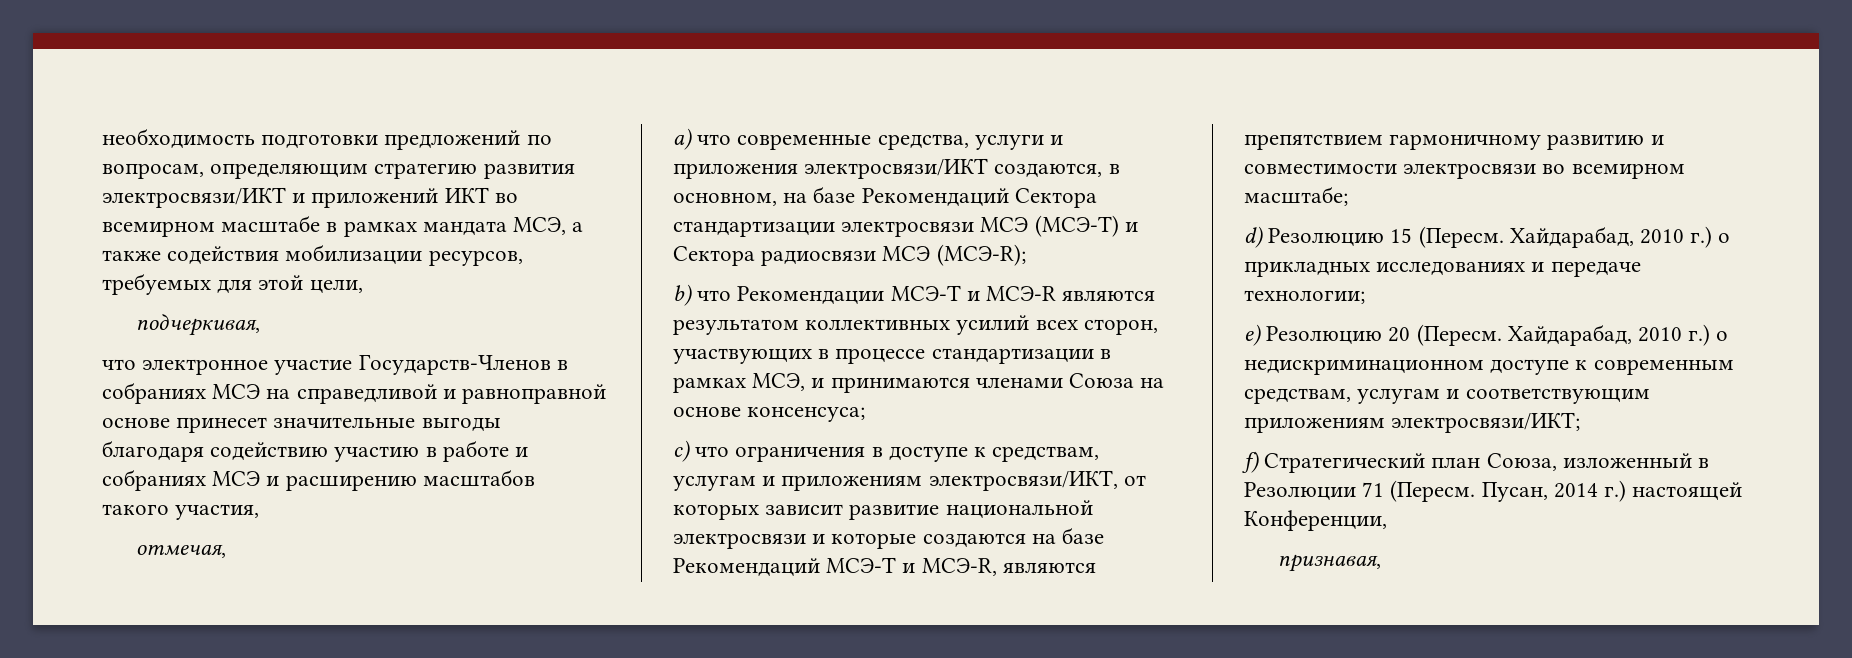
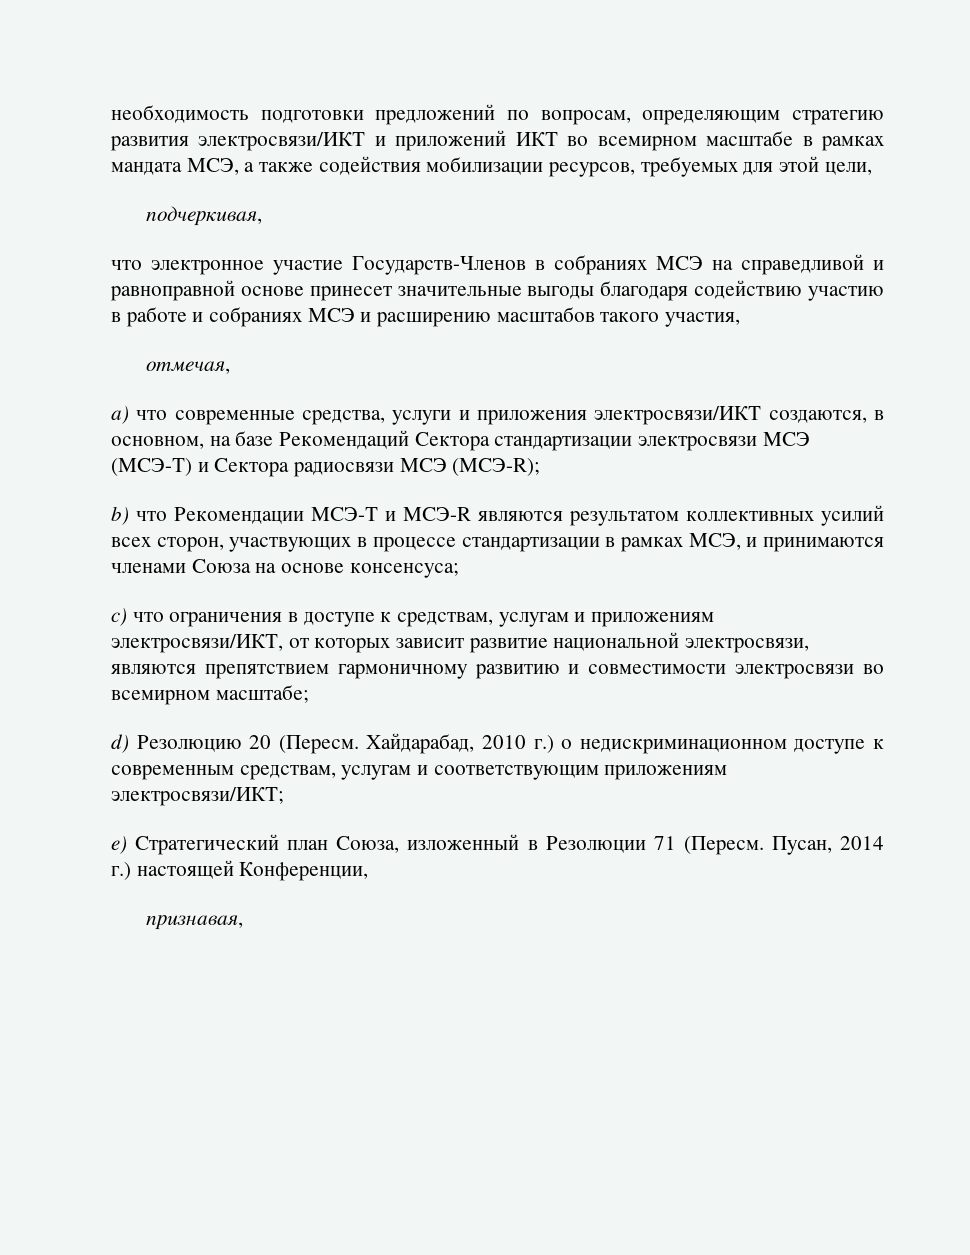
[673,527,1105,549] [673,557,997,577] электросвязи и которые создаются на базе Рекомендаций МСЭ-Т и МСЭ-R, -> [685,638,810,653] электросвязи,
[1390,226,1731,248] [1244,261,1641,277] [1244,290,1365,304] [1244,324,1383,346] 15 (Пересм. Хайдарабад, 2010 г.) о прикладных исследованиях и передаче технологии; // e) Резолюцию -> (242, 743) none
[1242,451,1259,473] f) -> [111,836,127,854] e)

